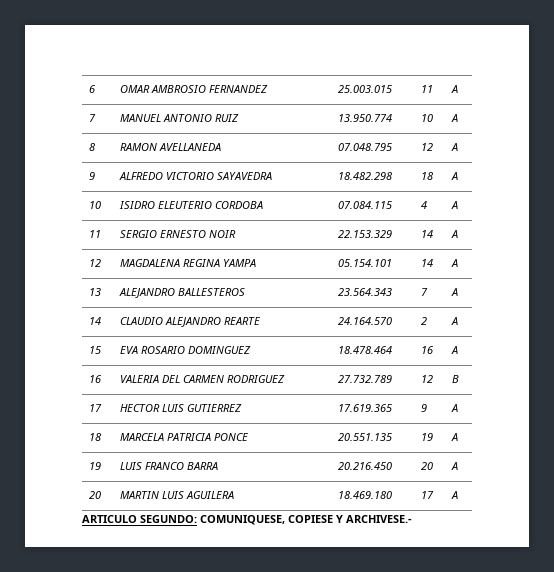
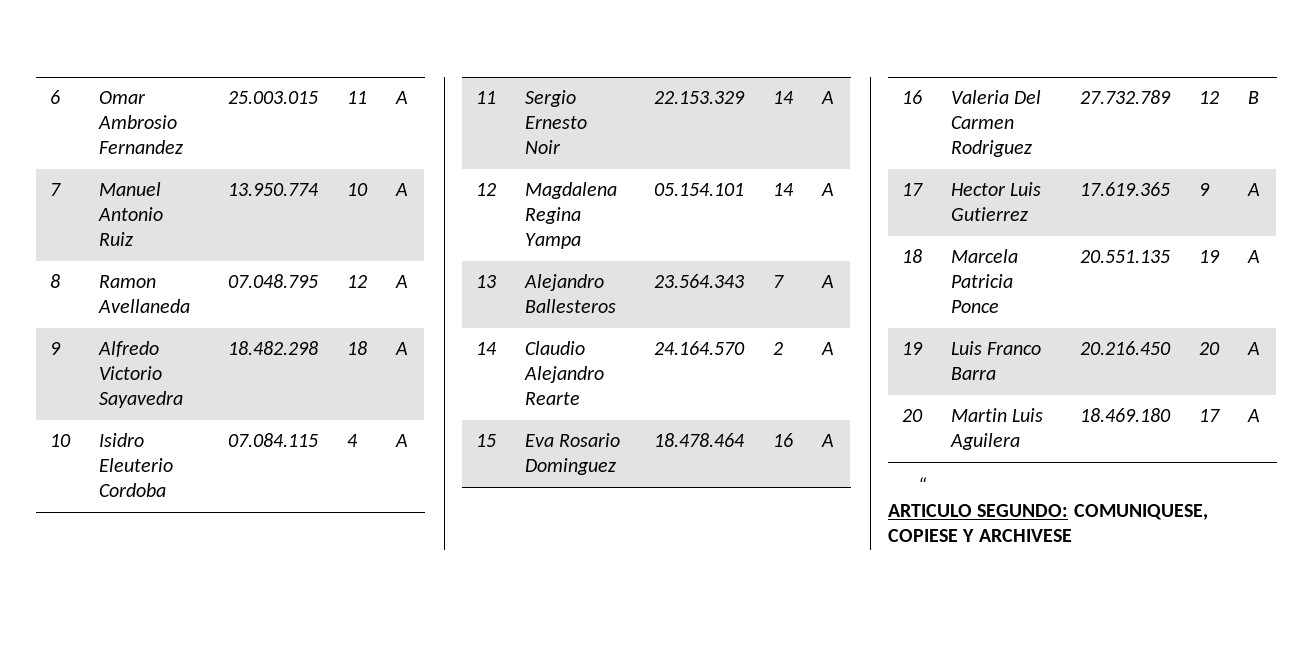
[119,85,268,93] OMAR AMBROSIO FERNANDEZ -> [99,91,147,104] [98,115,178,129] [99,140,184,154] Omar Ambrosio Fernandez
[119,114,239,122] MANUEL ANTONIO RUIZ -> [99,182,162,196] [98,207,164,221] [99,232,134,246] Manuel Antonio Ruiz
[119,143,221,151] RAMON AVELLANEDA -> [99,275,157,288] [98,299,191,313] Ramon Avellaneda
[118,172,272,180] ALFREDO VICTORIO SAYAVEDRA -> [98,341,160,357] [99,366,163,380] [99,391,184,408] Alfredo Victorio Sayavedra
[118,201,263,209] ISIDRO ELEUTERIO CORDOBA -> [99,433,145,447] [99,458,174,472] [99,483,167,497] Isidro Eleuterio Cordoba
[119,230,236,238] SERGIO ERNESTO NOIR -> [525,90,577,107] [525,116,588,129] [525,140,562,154] Sergio Ernesto Noir
[119,259,256,267] MAGDALENA REGINA YAMPA -> [525,182,618,199] [525,207,582,224] [525,233,582,249] Magdalena Regina Yampa
[118,288,245,298] ALEJANDRO BALLESTEROS -> [524,274,605,291] [525,299,617,313] Alejandro Ballesteros
[119,317,261,327] CLAUDIO ALEJANDRO REARTE -> [525,341,586,355] [524,366,605,383] [525,392,581,405] Claudio Alejandro Rearte
[119,346,251,354] EVA ROSARIO DOMINGUEZ -> [525,433,621,447] [525,458,617,475] Eva Rosario Dominguez
[119,375,285,383] VALERIA DEL CARMEN RODRIGUEZ -> [951,90,1042,104] [951,116,1015,129] [951,140,1033,157] Valeria Del Carmen Rodriguez
[119,404,242,412] HECTOR LUIS GUTIERREZ -> [951,182,1042,196] [951,207,1029,221] Hector Luis Gutierrez
[119,433,249,441] MARCELA PATRICIA PONCE -> [951,249,1019,263] [951,274,1014,288] [951,300,1000,313] Marcela Patricia Ponce
[119,462,218,470] LUIS FRANCO BARRA -> [951,341,1042,355] [951,367,997,380] Luis Franco Barra
[119,491,234,499] MARTIN LUIS AGUILERA -> [951,408,1044,422] [950,433,1021,450] Martin Luis Aguilera
(458, 495) none -> [917,477,927,492] // “
[346,515,412,523] ARCHIVESE.- -> [978,529,1072,542] ARCHIVESE

